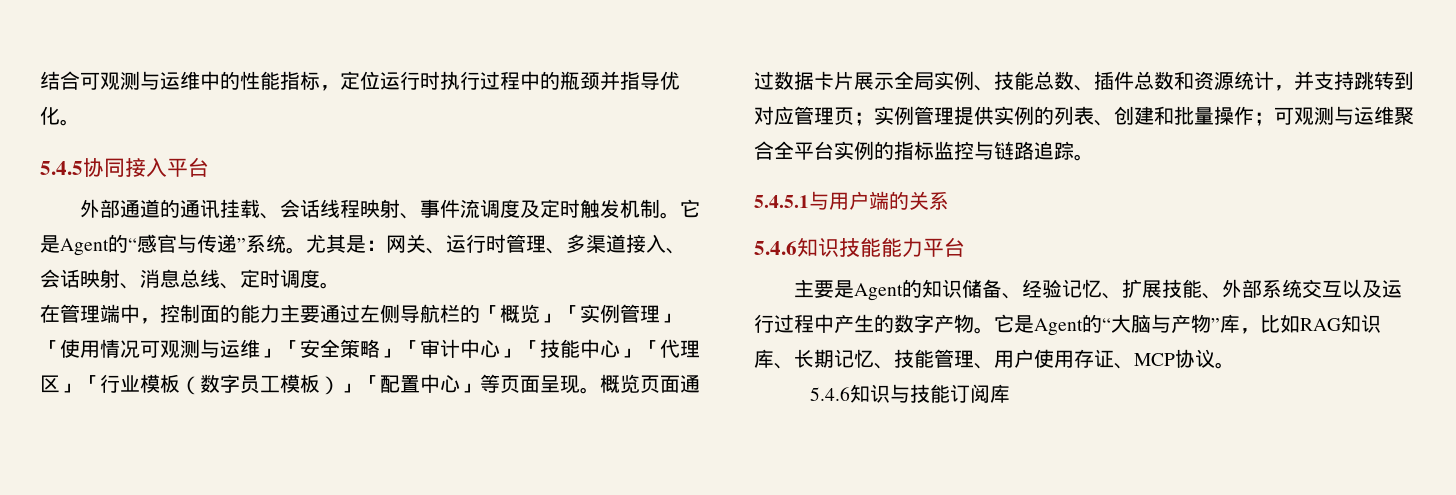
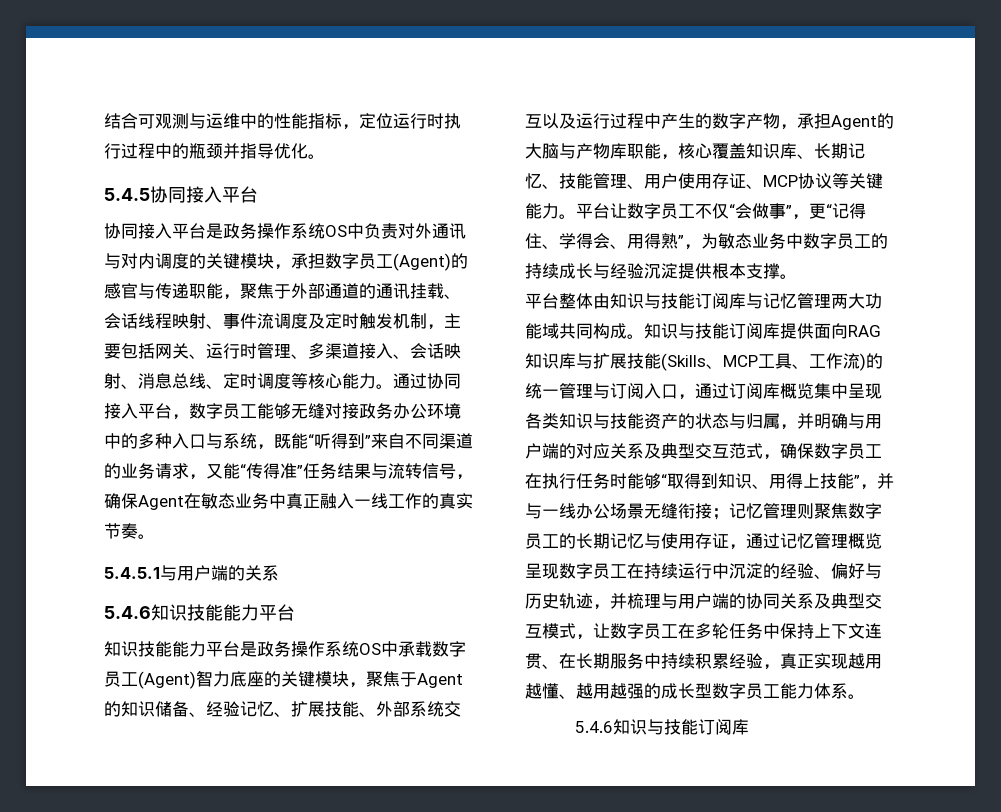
(209, 167) none -> [104,223,466,239] [104,253,468,271] [104,283,291,300] 协同接入平台是政务操作系统OS中负责对外通讯与对内调度的关键模块，承担数字员工(Agent)的感官与传递职能，聚焦于
[659,199,700,219] [40,234,386,256] 。它是Agent的“感官与传递”系统。尤其是： -> [427,313,461,330] [104,343,155,359] ，主要包括
[320,282,340,289] [40,304,680,324] [40,339,700,358] [40,374,700,395] [754,71,1414,91] [754,106,1414,126] [754,141,1074,160] 。 // 在管理端中，控制面的能力主要通过左侧导航栏的「概览」「实例管理」「使用情况可观测与运维」「安全策略」「审计中心」「技能中心」「代理区」「行业模板（数字员工模板）」「配置中心」等页面呈现。概览页面通过数据卡片展示全局实例、技能总数、插件总数和资源统计，并支持跳转到对应管理页；实例管理提供实例的列表、创建和批量操作；可观测与运维聚合全平台实例的指标监控与链路追踪 -> [291,373,461,389] [104,403,461,420] [104,433,473,450] [104,463,473,480] [104,493,473,510] [104,523,138,539] 等核心能力。通过协同接入平台，数字员工能够无缝对接政务办公环境中的多种入口与系统，既能“听得到”来自不同渠道的业务请求，又能“传得准”任务结果与流转信号，确保Agent在敏态业务中真正融入一线工作的真实节奏
[793,279,854,298] 主要是 -> [104,641,466,657] [104,670,417,689] 知识技能能力平台是政务操作系统OS中承载数字员工(Agent)智力底座的关键模块，聚焦于
[974,314,1341,336] 。它是Agent的“大脑与产物”库，比如RAG -> [780,113,894,130] [525,143,746,160] ，承担Agent的大脑与产物库职能，核心覆盖
(1215, 358) none -> [832,173,883,189] [525,203,866,220] [525,233,888,250] [525,263,797,279] [525,293,882,309] [525,323,881,339] [525,353,883,371] [525,383,882,400] [525,413,882,430] [525,443,882,460] [525,473,894,490] [525,503,882,520] [525,533,882,550] [525,563,882,579] [525,593,882,610] [525,623,882,640] [525,653,882,670] [525,683,848,699] 等关键能力。平台让数字员工不仅“会做事”，更“记得住、学得会、用得熟”，为敏态业务中数字员工的持续成长与经验沉淀提供根本支撑。 // 平台整体由知识与技能订阅库与记忆管理两大功能域共同构成。知识与技能订阅库提供面向RAG知识库与扩展技能(Skills、MCP工具、工作流)的统一管理与订阅入口，通过订阅库概览集中呈现各类知识与技能资产的状态与归属，并明确与用户端的对应关系及典型交互范式，确保数字员工在执行任务时能够“取得到知识、用得上技能”，并与一线办公场景无缝衔接；记忆管理则聚焦数字员工的长期记忆与使用存证，通过记忆管理概览呈现数字员工在持续运行中沉淀的经验、偏好与历史轨迹，并梳理与用户端的协同关系及典型交互模式，让数字员工在多轮任务中保持上下文连贯、在长期服务中持续积累经验，真正实现越用越懂、越用越强的成长型数字员工能力体系

